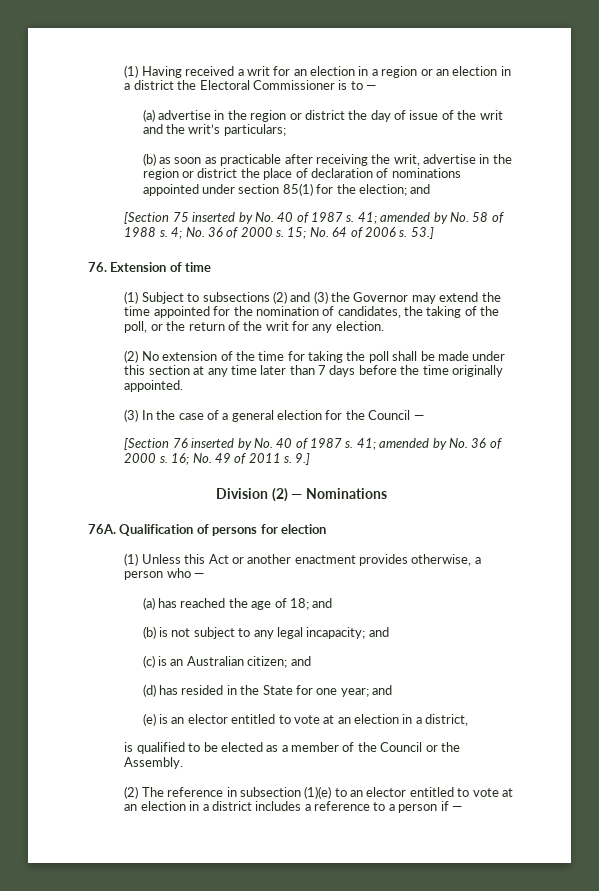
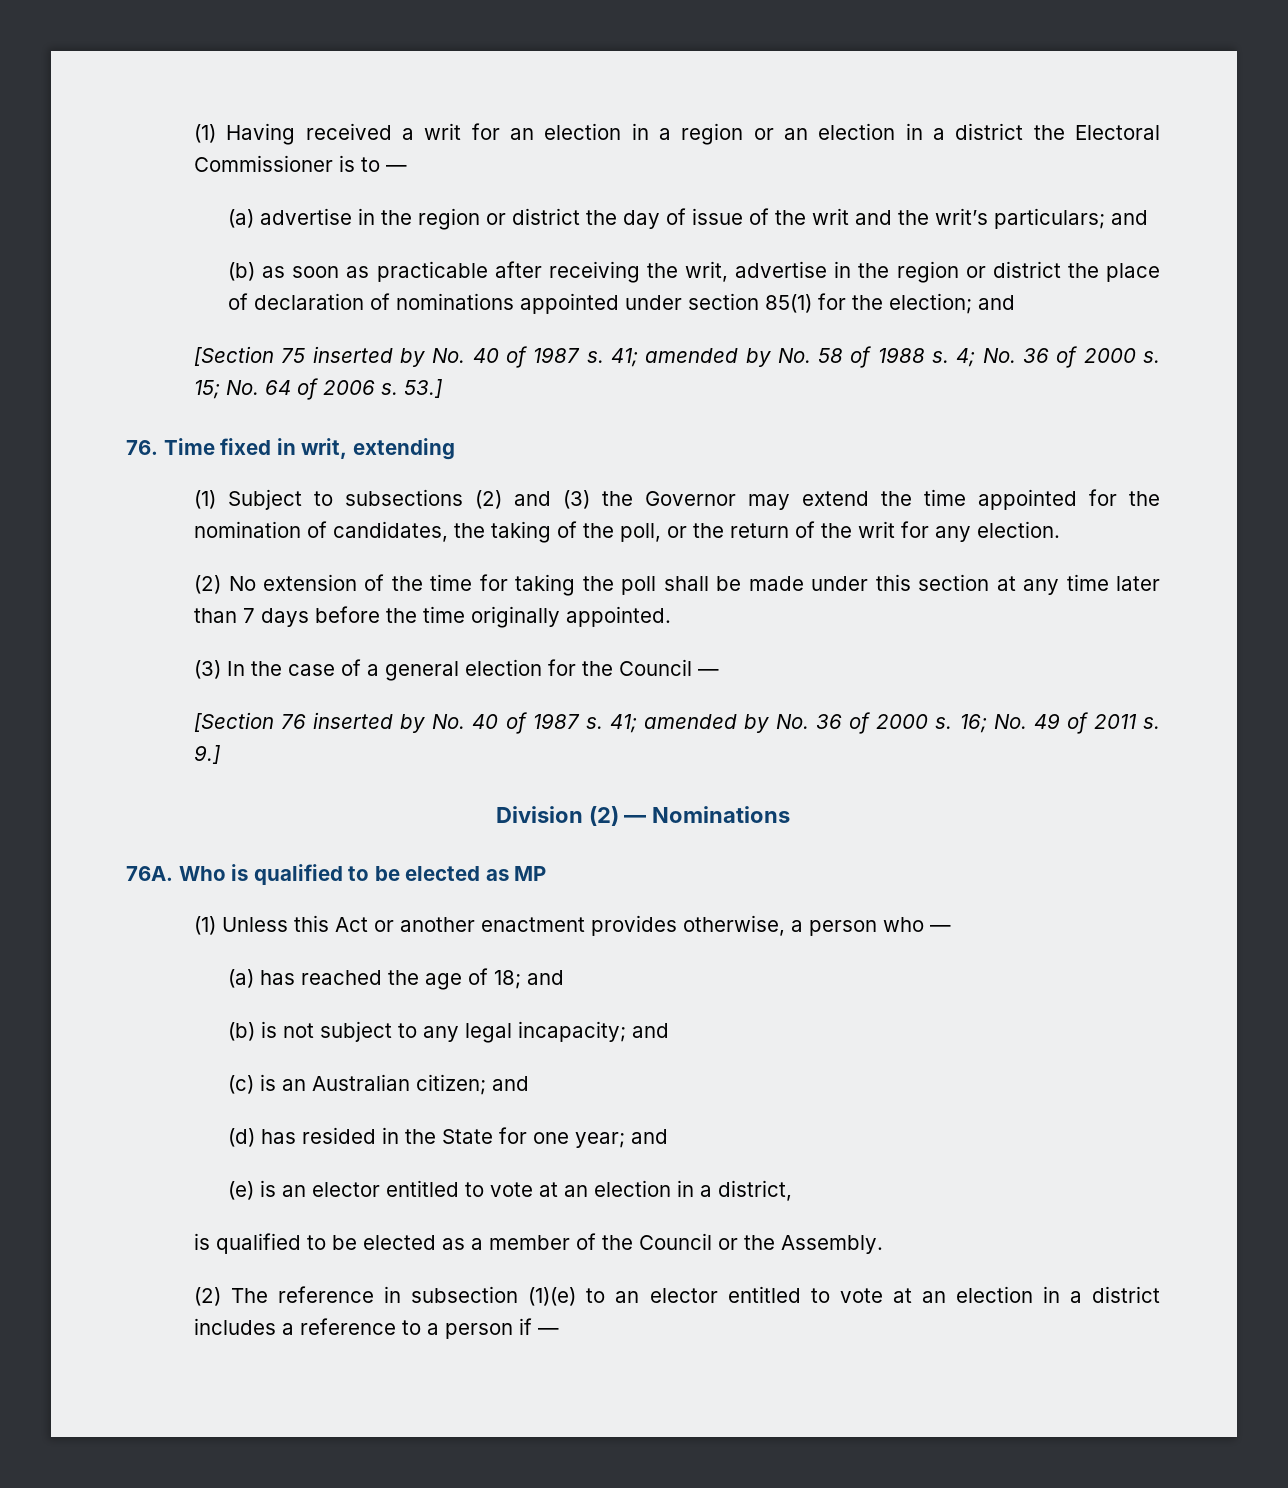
(286, 130) none -> [1111,210,1149,225] and
[110,262,212,272] Extension of time -> [163,438,455,460] Time fixed in writ, extending
[119,524,326,536] Qualification of persons for election -> [178,864,547,885] Who is qualified to be elected as MP

